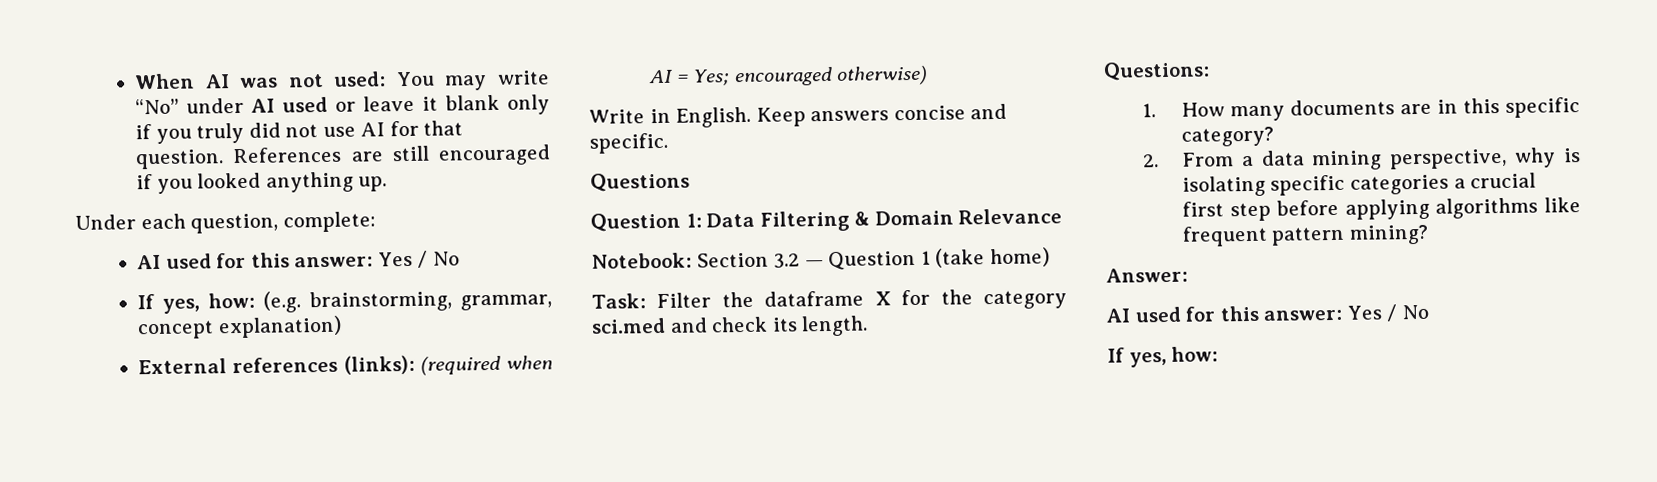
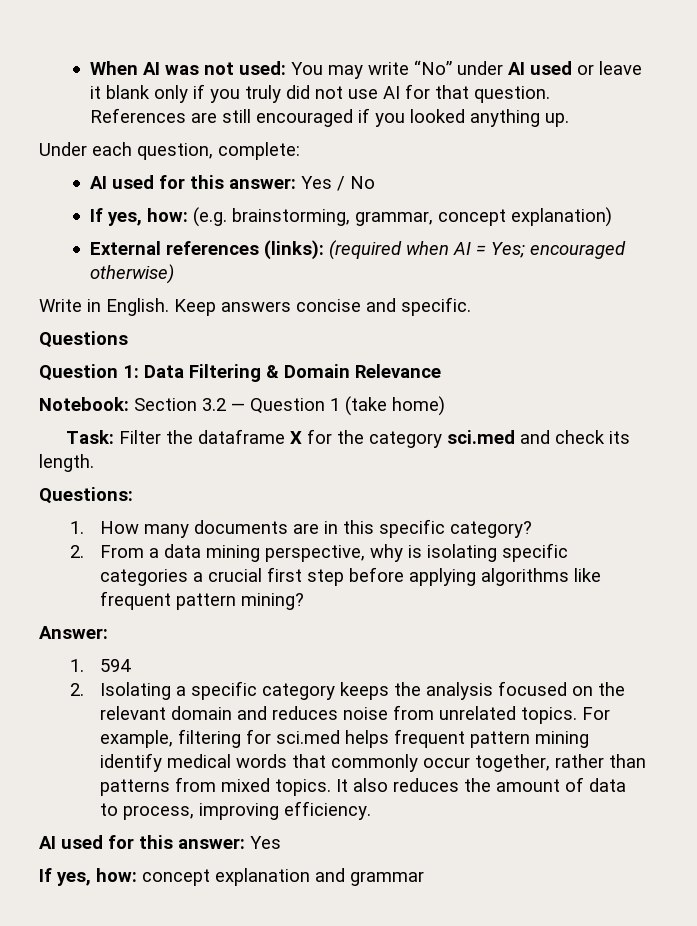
[1106,304,1429,323] [1107,346,1219,368] // AI used for this answer: Yes / No // If yes, how: -> [69,659,132,672] [69,681,626,700] [100,705,611,724] [100,729,590,748] [100,753,647,772] [100,777,627,796] [100,801,372,820] [39,835,281,849] [39,868,424,886] // 1. 594 // 2. Isolating a specific category keeps the analysis focused on the relevant domain and reduces noise from unrelated topics. For example, filtering for sci.med helps frequent pattern mining identify medical words that commonly occur together, rather than patterns from mixed topics. It also reduces the amount of data to process, improving efficiency. // AI used for this answer: Yes // If yes, how: concept explanation and grammar

